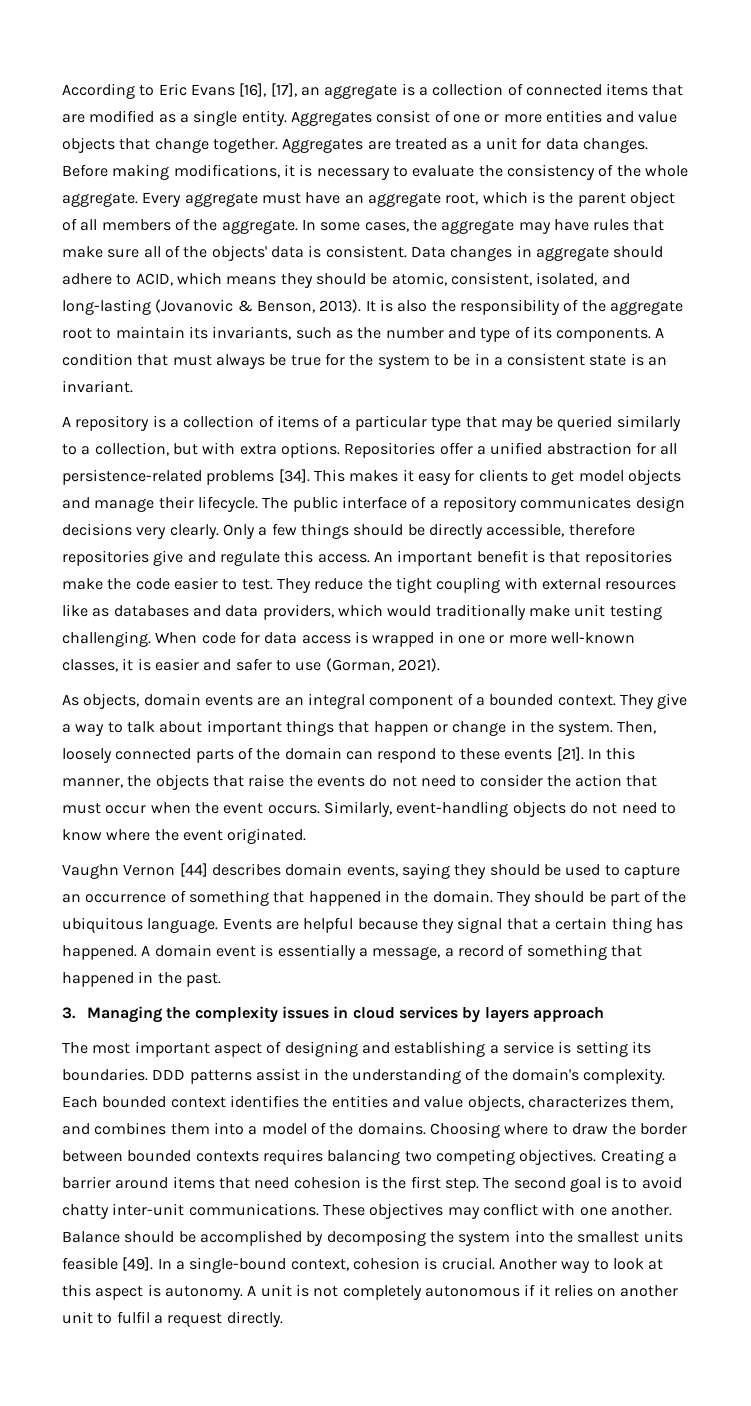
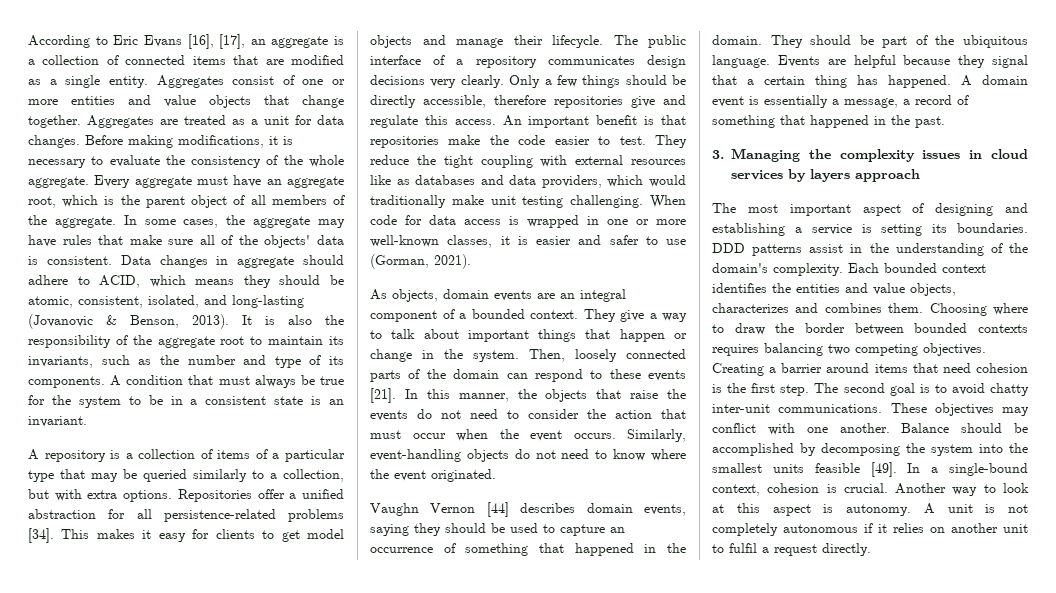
[631,1096,674,1109] them, -> (789, 308) none
[170,1122,426,1135] them into a model of the domains. -> [888,303,924,313] them.

